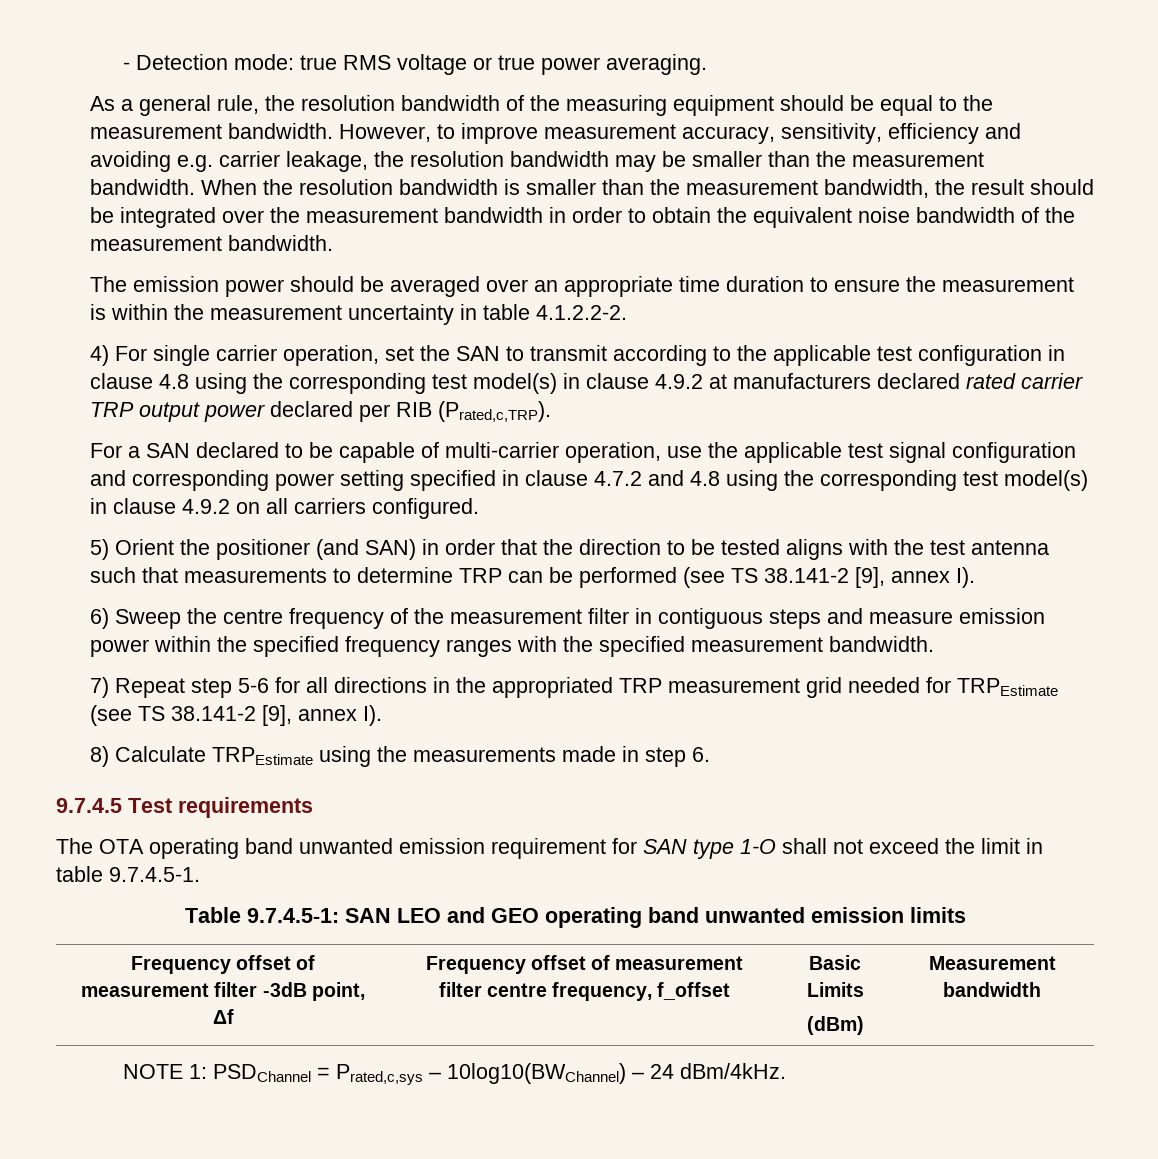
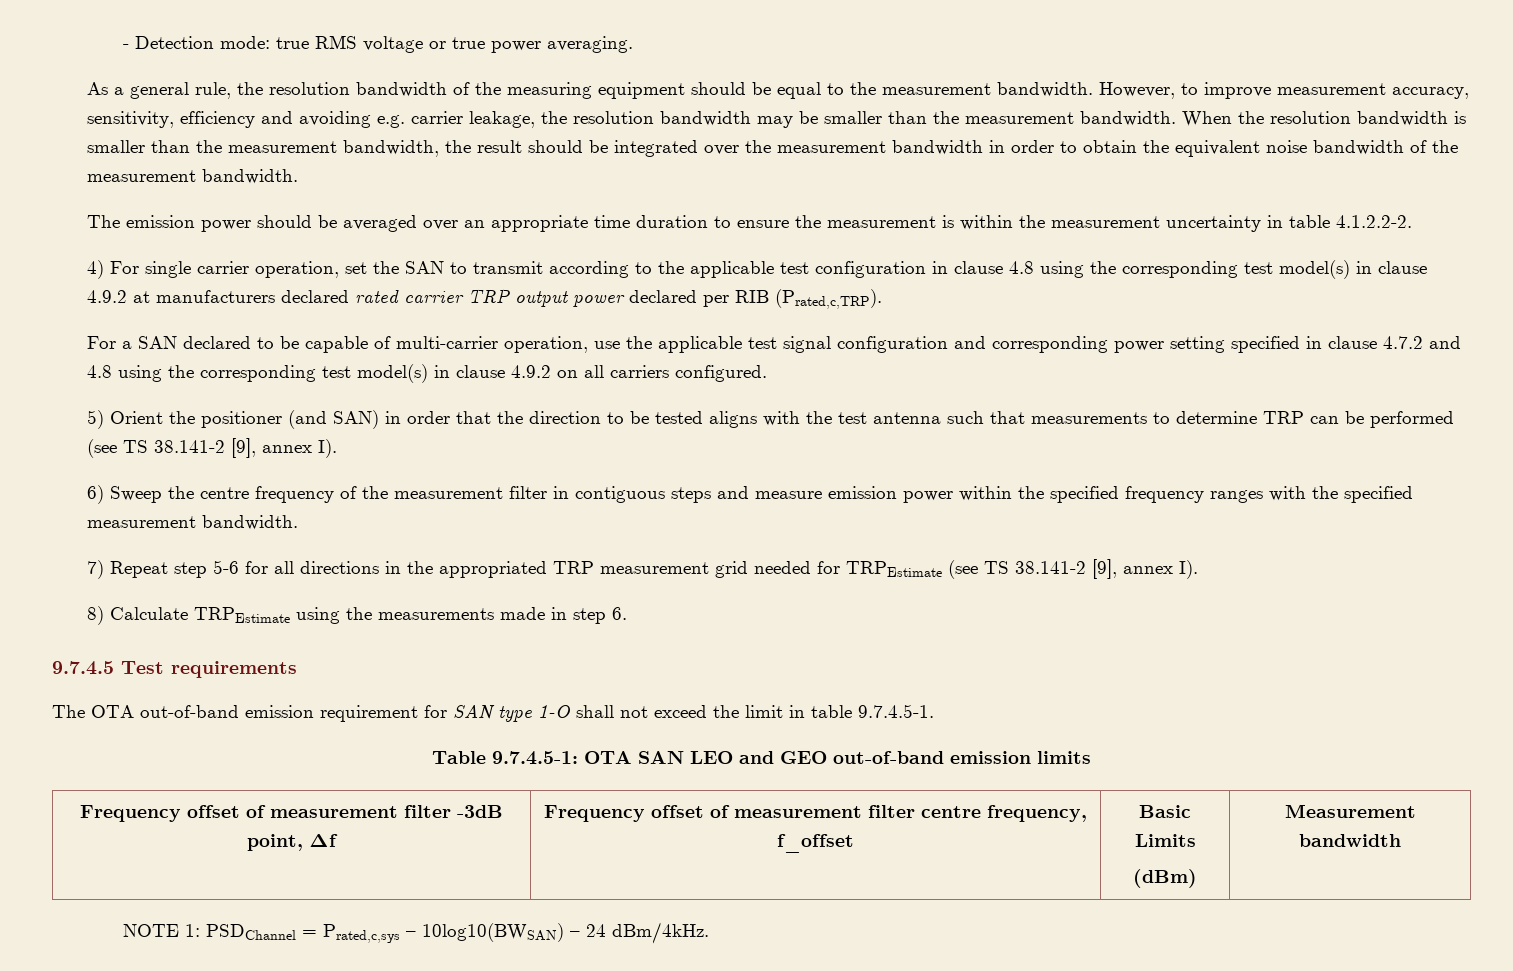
[149,838,393,859] operating band unwanted -> [140,705,239,718] out-of-band
(339, 915) none -> [584,751,632,764] OTA
[544,907,805,928] operating band unwanted -> [833,751,944,764] out-of-band
[447,1063,627,1084] 10log10(BWChannel) -> [421,923,564,942] 10log10(BWSAN)

